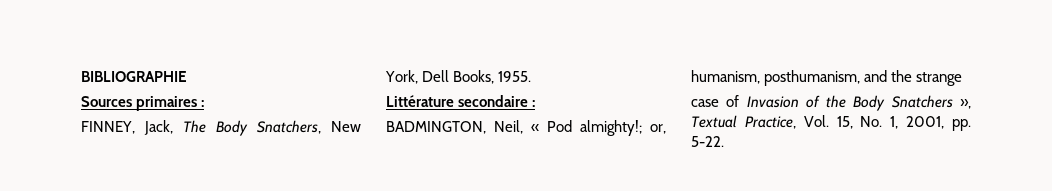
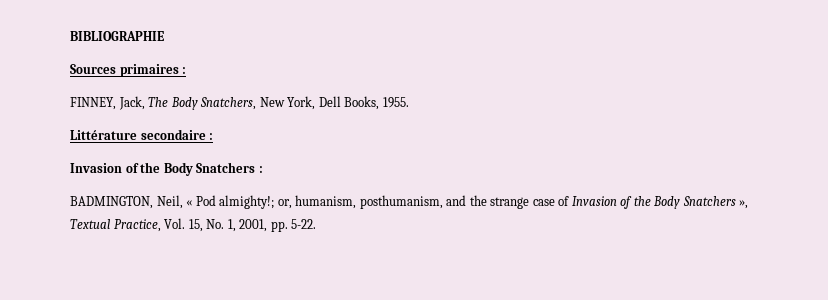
(536, 103) none -> [70,162,263,176] // Invasion of the Body Snatchers :
(963, 79) // -> (530, 203) none

